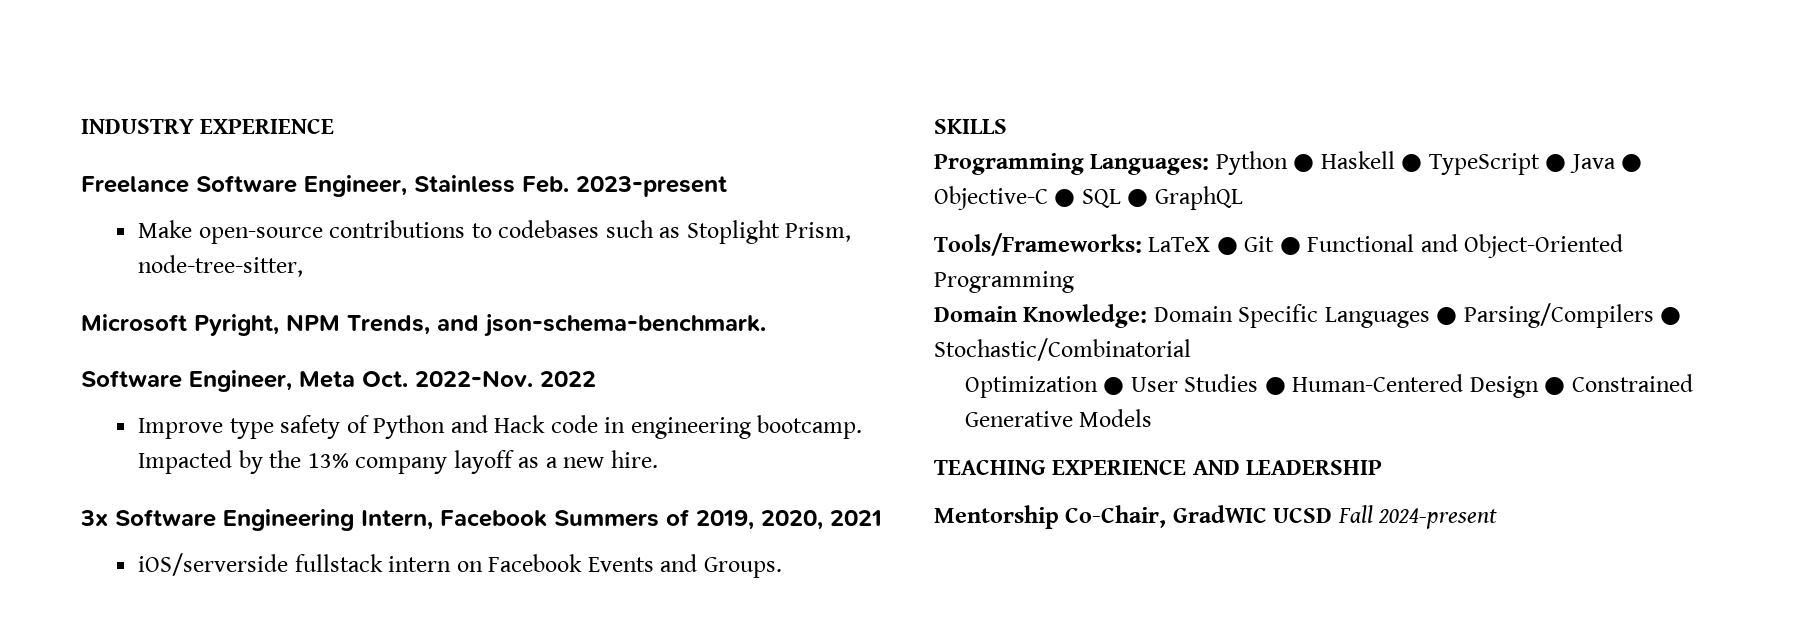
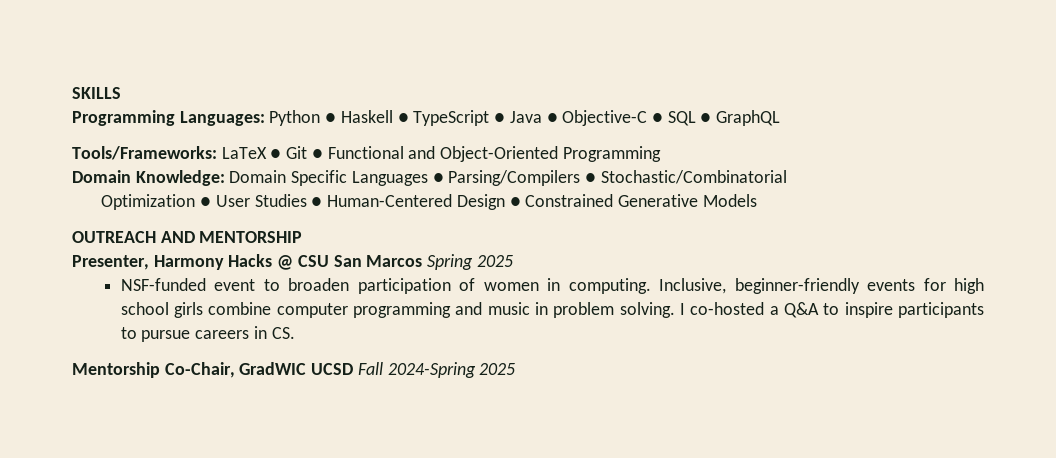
[81,119,335,134] [81,175,727,197] [138,220,852,244] [138,255,304,277] [81,314,766,337] [81,370,596,392] [138,415,863,439] [138,450,658,474] [80,509,882,531] [138,553,782,578] INDUSTRY EXPERIENCE // Freelance Software Engineer, Stainless Feb. 2023-present // Make open-source contributions to codebases such as Stoplight Prism, node-tree-sitter, // Microsoft Pyright, NPM Trends, and json-schema-benchmark. // Software Engineer, Meta Oct. 2022-Nov. 2022 // Improve type safety of Python and Hack code in engineering bootcamp. Impacted by the 13% company layoff as a new hire. // 3x Software Engineering Intern, Facebook Summers of 2019, 2020, 2021 // iOS/serverside fullstack intern on Facebook Events and Groups. // -> (72, 93) none
[934,460,1383,475] TEACHING EXPERIENCE AND LEADERSHIP -> [72,231,303,243] [72,254,513,270] [120,278,984,294] [120,302,984,318] [120,326,295,342] OUTREACH AND MENTORSHIP // Presenter, Harmony Hacks @ CSU San Marcos Spring 2025 // NSF-funded event to broaden participation of women in computing. Inclusive, beginner-friendly events for high school girls combine computer programming and music in problem solving. I co-hosted a Q&A to inspire participants to pursue careers in CS.
[1378,508,1498,529] 2024-present -> [387,362,516,378] 2024-Spring 2025

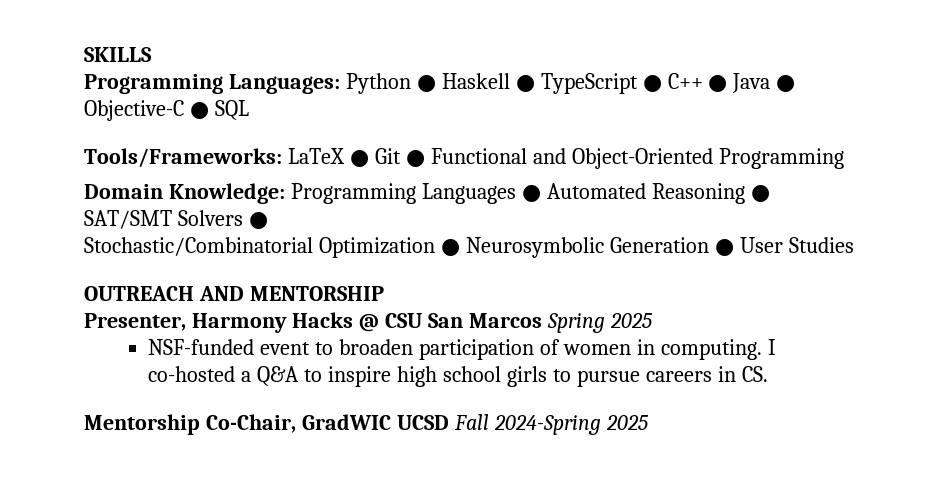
(506, 118) none -> [667,73,728,92] C++ ●
[700,110,781,126] ● GraphQL -> (249, 110) none
[229,170,597,186] Domain Specific Languages ● Parsing/Compilers ● -> [290,183,770,204] [84,210,268,229] Programming Languages ● Automated Reasoning ● SAT/SMT Solvers ● //
(787, 177) // -> (313, 246) none
(212, 202) none -> [465,237,734,258] Neurosymbolic Generation ●
[311,194,757,210] ● Human-Centered Design ● Constrained Generative Models -> (854, 245) none
[659,278,984,294] [120,302,675,318] Inclusive, beginner-friendly events for high school girls combine computer programming and music in problem solving. -> (762, 349) none
[897,302,984,318] participants -> [397,366,547,387] high school girls

